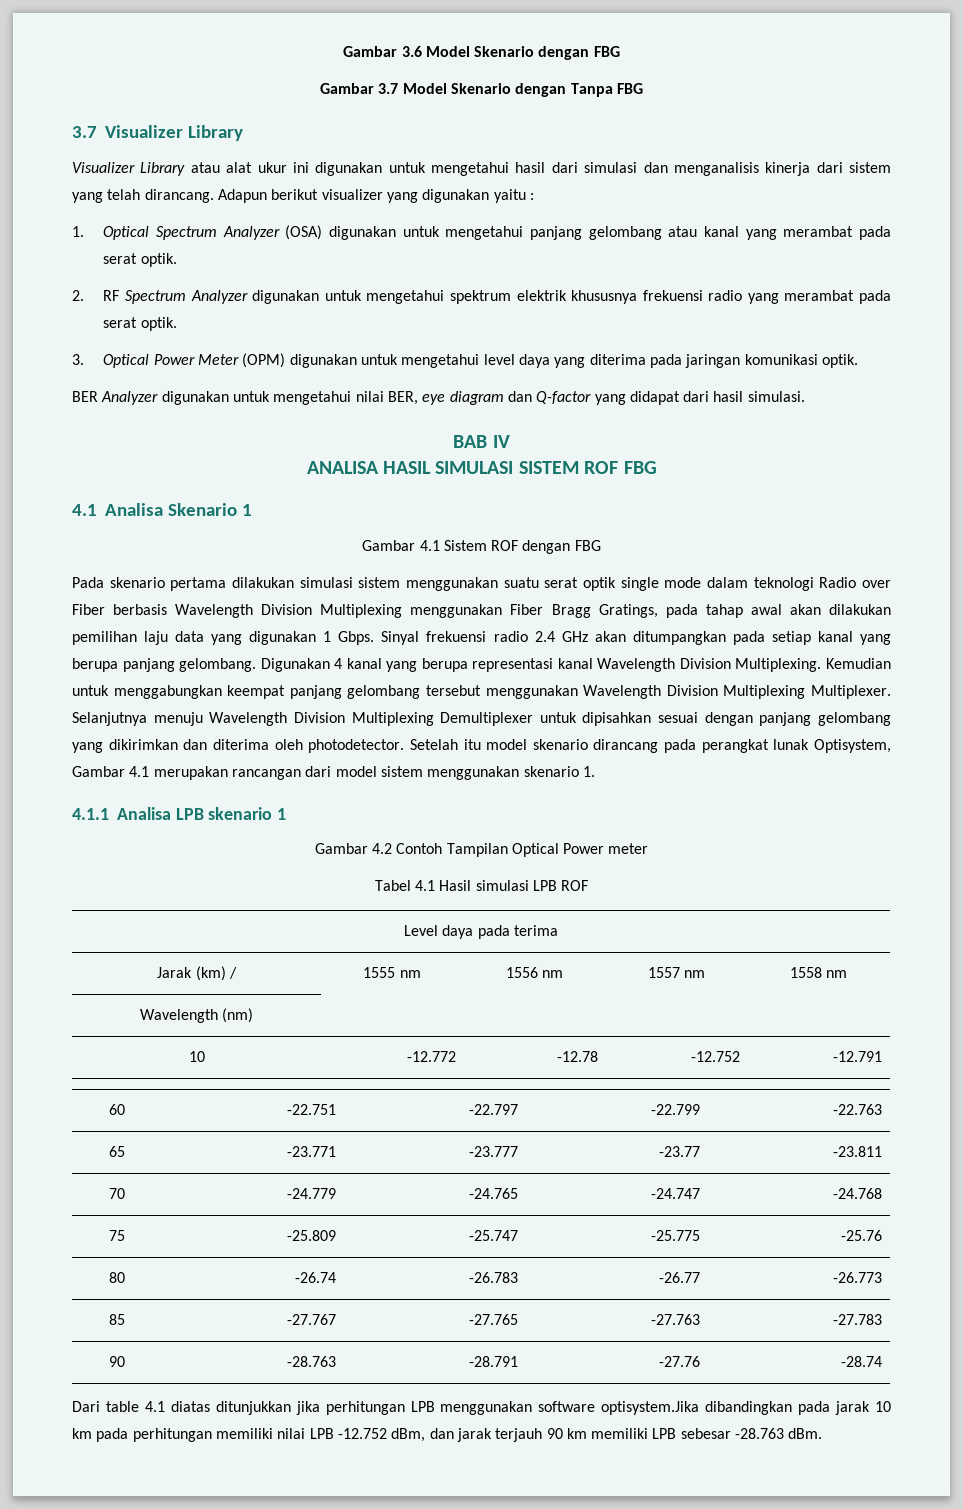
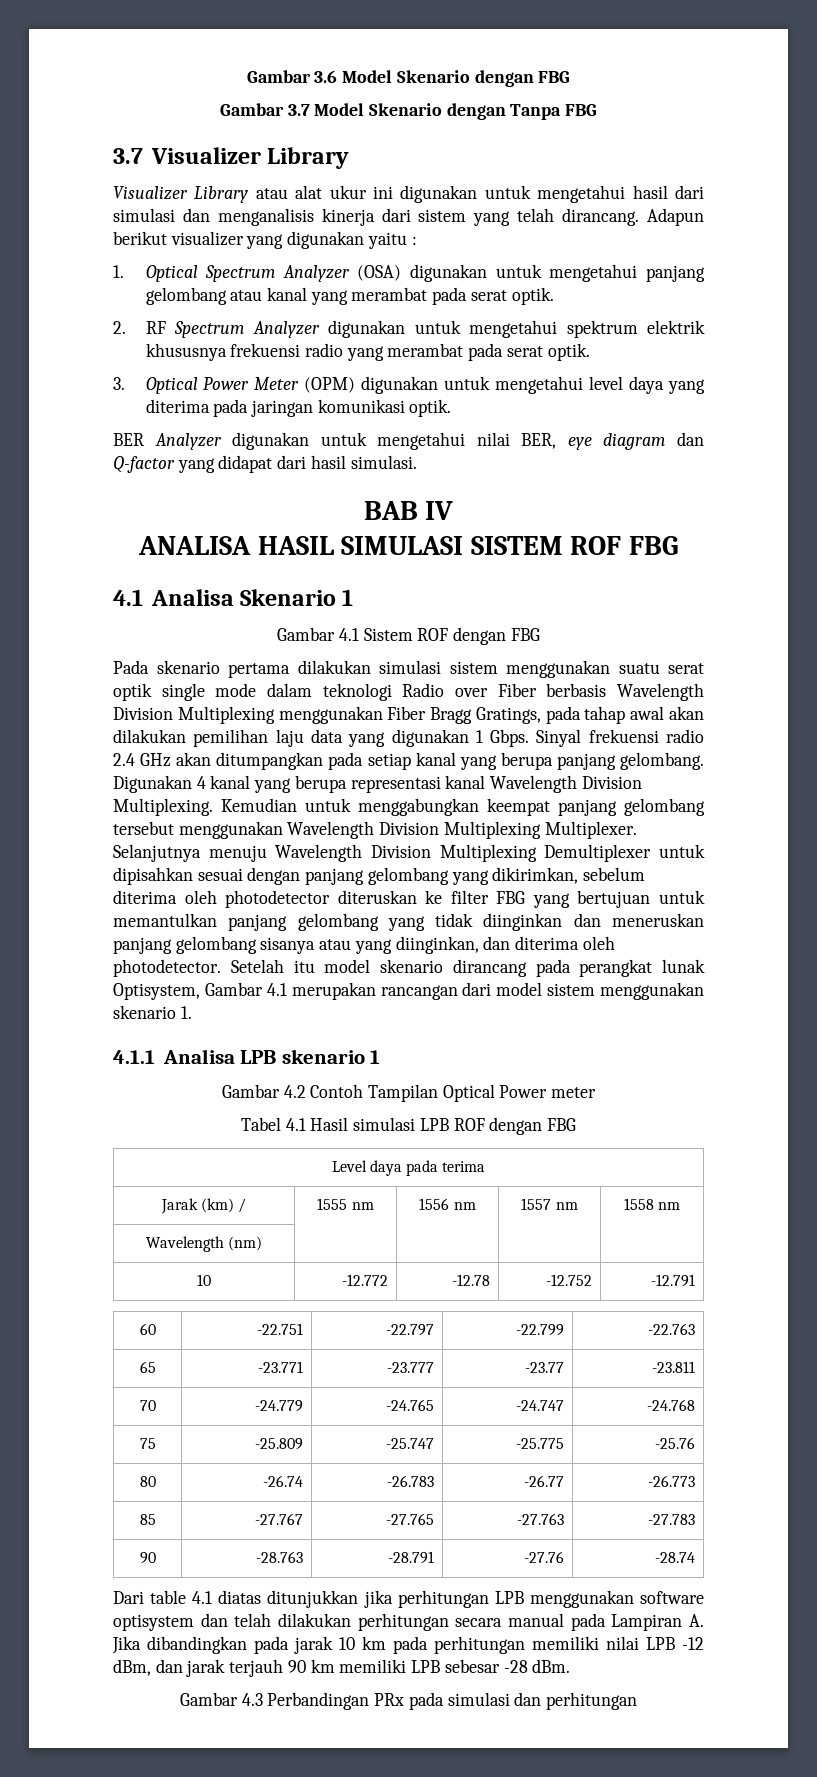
[108,739,178,750] dikirimkan -> [492,867,646,884] [113,890,705,908] [113,913,704,931] [113,936,479,954] dikirimkan, sebelum diterima oleh photodetector diteruskan ke filter FBG yang bertujuan untuk memantulkan panjang gelombang yang tidak diinginkan dan meneruskan panjang gelombang sisanya atau yang diinginkan,
(589, 885) none -> [489,1117,577,1135] dengan FBG
[601,1401,700,1415] optisystem.Jika -> [113,1613,704,1631] [112,1636,141,1654] optisystem dan telah dilakukan perhitungan secara manual pada Lampiran A. Jika
[337,1428,387,1439] -12.752 -> [682,1637,704,1650] -12
[735,1428,785,1439] -28.763 -> [503,1660,528,1673] -28
(823, 1433) none -> [179,1692,638,1710] // Gambar 4.3 Perbandingan PRx pada simulasi dan perhitungan

